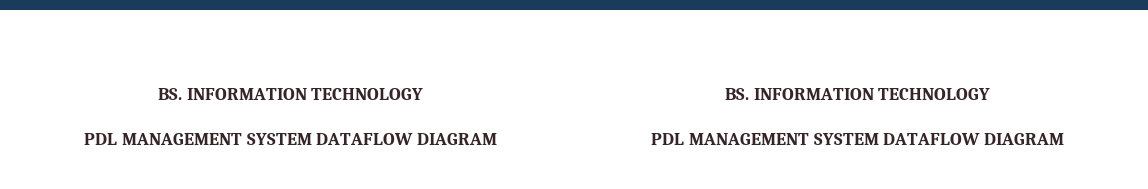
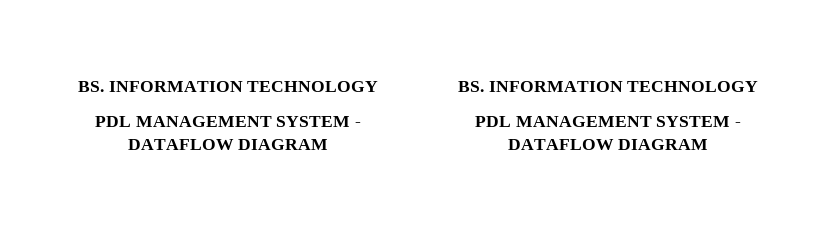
[157,88,424,100] [84,133,312,145] BS. INFORMATION TECHNOLOGY // PDL MANAGEMENT SYSTEM -> [77,81,379,92] [94,116,362,127] BS. INFORMATION TECHNOLOGY // PDL MANAGEMENT SYSTEM -
(879, 139) none -> [735,122,742,127] -

